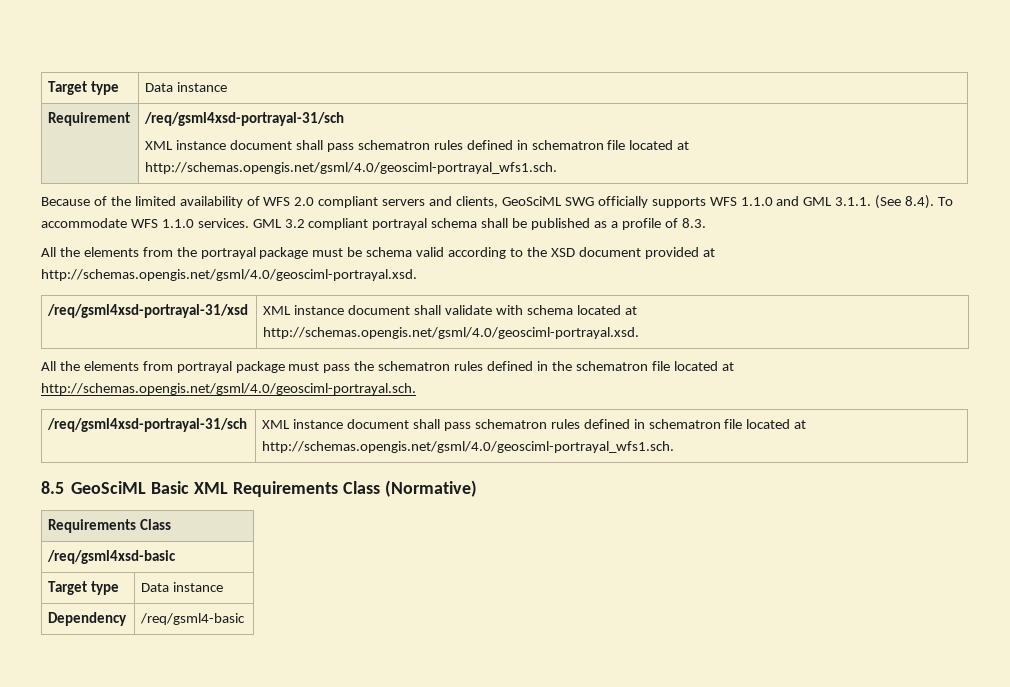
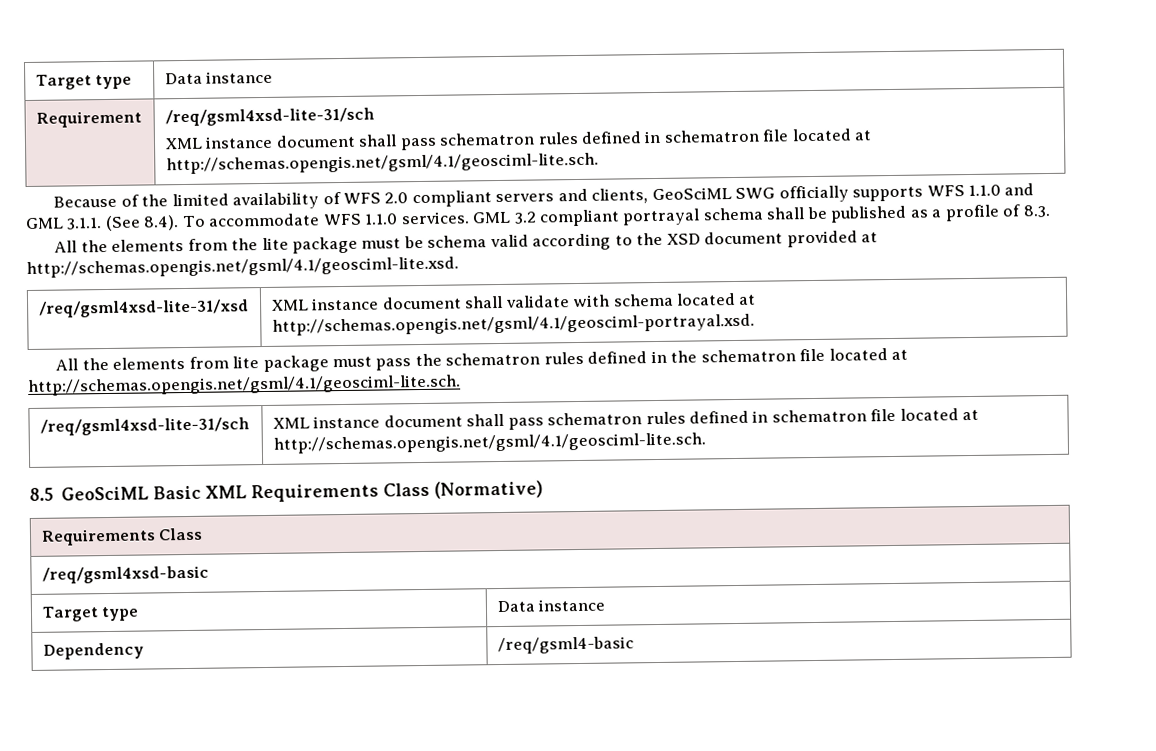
[144,112,345,126] /req/gsml4xsd-portrayal-31/sch -> [164,107,375,127] /req/gsml4xsd-lite-31/sch
[145,162,558,174] http://schemas.opengis.net/gsml/4.0/geosciml-portrayal_wfs1.sch. -> [165,152,599,175] http://schemas.opengis.net/gsml/4.1/geosciml-lite.sch.
[200,247,256,259] portrayal -> [261,237,289,251] lite
[41,269,417,281] [47,304,249,318] http://schemas.opengis.net/gsml/4.0/geosciml-portrayal.xsd. // /req/gsml4xsd-portrayal-31/xsd -> [26,256,459,279] [38,299,249,318] http://schemas.opengis.net/gsml/4.1/geosciml-lite.xsd. // /req/gsml4xsd-lite-31/xsd
[263,327,640,339] [41,361,232,373] http://schemas.opengis.net/gsml/4.0/geosciml-portrayal.xsd. // All the elements from portrayal -> [271,313,755,336] [55,356,260,371] http://schemas.opengis.net/gsml/4.1/geosciml-portrayal.xsd. // All the elements from lite
[41,383,416,395] [47,418,248,432] http://schemas.opengis.net/gsml/4.0/geosciml-portrayal.sch. // /req/gsml4xsd-portrayal-31/sch -> [28,374,461,397] [39,417,250,436] http://schemas.opengis.net/gsml/4.1/geosciml-lite.sch. // /req/gsml4xsd-lite-31/sch
[262,441,675,453] http://schemas.opengis.net/gsml/4.0/geosciml-portrayal_wfs1.sch. -> [272,432,706,454] http://schemas.opengis.net/gsml/4.1/geosciml-lite.sch.

